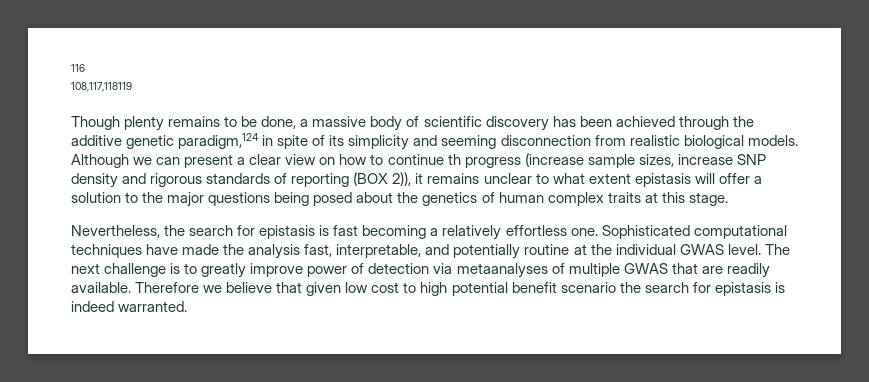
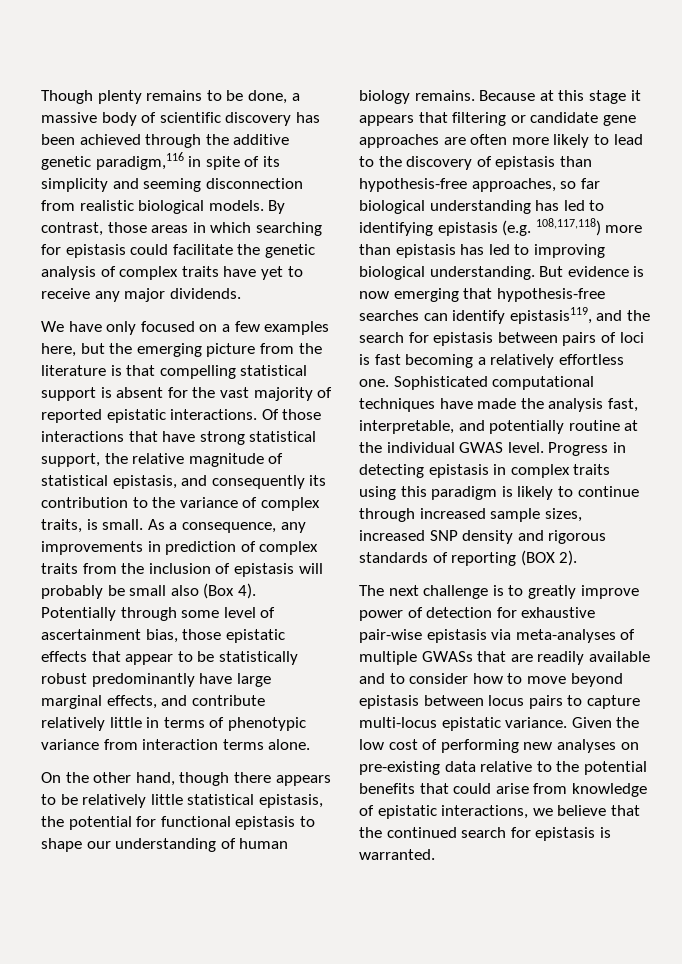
[71,64,85,72] [71,82,132,92] 116 // 108,117,118119 // -> (41, 97) none
[178,133,260,149] paradigm,124 -> [95,152,184,170] paradigm,116
[71,153,766,168] [71,172,762,188] [71,192,728,207] [71,225,316,239] Although we can present a clear view on how to continue th progress (increase sample sizes, increase SNP density and rigorous standards of reporting (BOX 2)), it remains unclear to what extent epistasis will offer a solution to the major questions being posed about the genetics of human complex traits at this stage. // Nevertheless, the search for epistasis -> [268,200,286,214] [41,222,322,236] [41,244,315,258] [41,266,303,280] [41,288,241,302] [41,321,330,335] [41,343,322,357] [41,365,308,379] [41,387,333,401] [41,409,322,423] [41,431,317,445] [41,453,284,467] [41,475,327,489] [41,497,320,511] [41,519,306,533] [41,541,319,555] [41,563,323,577] [41,583,256,599] [41,607,276,621] [41,629,285,643] [41,651,298,665] [41,673,271,687] [41,695,265,709] [41,717,306,731] [41,739,311,750] [41,772,331,786] [41,794,323,808] [41,816,315,830] [41,838,289,852] [359,90,641,104] [359,112,636,126] [359,134,643,148] [359,156,592,170] [359,178,600,192] [359,200,605,214] [359,218,643,236] [359,244,605,258] [359,266,645,280] [359,288,605,302] [359,307,650,324] [359,332,644,346] By contrast, those areas in which searching for epistasis could facilitate the genetic analysis of complex traits have yet to receive any major dividends. // We have only focused on a few examples here, but the emerging picture from the literature is that compelling statistical support is absent for the vast majority of reported epistatic interactions. Of those interactions that have strong statistical support, the relative magnitude of statistical epistasis, and consequently its contribution to the variance of complex traits, is small. As a consequence, any improvements in prediction of complex traits from the inclusion of epistasis will probably be small also (Box 4). Potentially through some level of ascertainment bias, those epistatic effects that appear to be statistically robust predominantly have large marginal effects, and contribute relatively little in terms of phenotypic variance from interaction terms alone. // On the other hand, though there appears to be relatively little statistical epistasis, the potential for functional epistasis to shape our understanding of human biology remains. Because at this stage it appears that filtering or candidate gene approaches are often more likely to lead to the discovery of epistasis than hypothesis-free approaches, so far biological understanding has led to identifying epistasis (e.g. 108,117,118) more than epistasis has led to improving biological understanding. But evidence is now emerging that hypothesis-free searches can identify epistasis119, and the search for epistasis between pairs of loci
(761, 249) none -> [548,442,626,456] [359,464,611,478] [359,486,639,500] [359,508,582,522] [359,530,607,544] [359,550,578,566] Progress in detecting epistasis in complex traits using this paradigm is likely to continue through increased sample sizes, increased SNP density and rigorous standards of reporting (BOX 2). //
[433,263,548,278] via metaanalyses -> [496,607,596,618] [359,629,616,643] for exhaustive pair-wise epistasis via meta-analyses
[623,263,668,274] GWAS -> [421,651,473,662] GWASs
[71,282,785,296] [71,301,114,312] available. Therefore we believe that given low cost to high potential benefit scenario the search for epistasis is indeed -> [588,651,650,662] [359,673,623,687] [359,695,640,709] [359,717,640,731] [359,739,639,753] [359,761,647,775] [359,783,647,797] [359,805,640,819] [359,827,611,841] available and to consider how to move beyond epistasis between locus pairs to capture multi-locus epistatic variance. Given the low cost of performing new analyses on pre-existing data relative to the potential benefits that could arise from knowledge of epistatic interactions, we believe that the continued search for epistasis is

